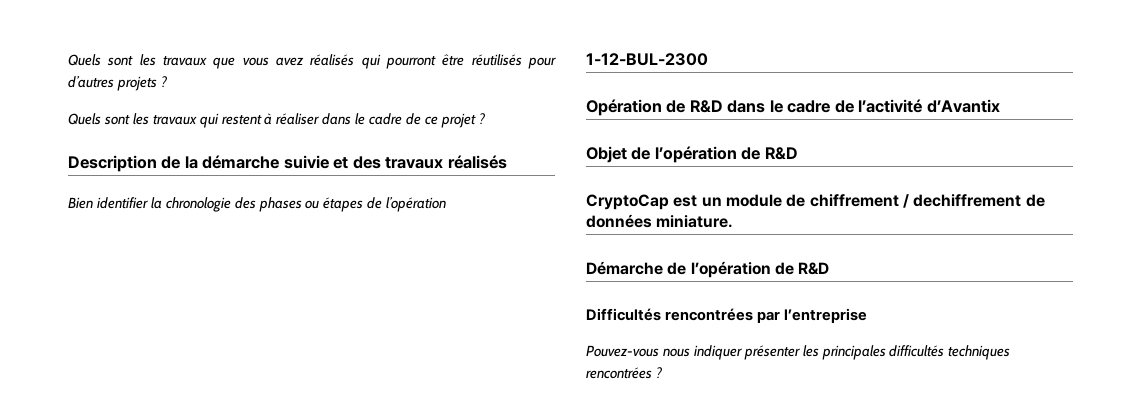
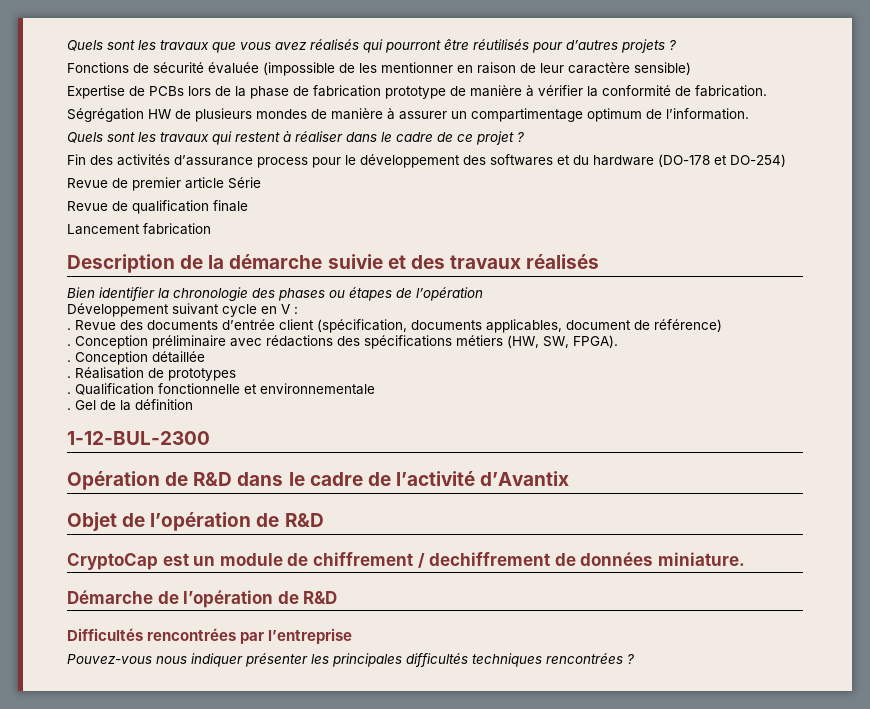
(168, 81) none -> [67,62,691,76] [67,85,767,99] [67,108,749,122] // Fonctions de sécurité évaluée (impossible de les mentionner en raison de leur caractère sensible) // Expertise de PCBs lors de la phase de fabrication prototype de manière à vérifier la conformité de fabrication. // Ségrégation HW de plusieurs mondes de manière à assurer un compartimentage optimum de l’information.
(486, 118) none -> [67,154,786,168] [67,177,261,191] [67,200,248,214] [67,223,211,235] // Fin des activités d’assurance process pour le développement des softwares et du hardware (DO-178 et DO-254) // Revue de premier article Série // Revue de qualification finale // Lancement fabrication
(447, 204) none -> [67,303,298,317] [67,319,722,333] [67,335,618,349] [67,351,205,365] [67,367,236,381] [67,383,375,395] [67,399,193,411] // Développement suivant cycle en V : // . Revue des documents d’entrée client (spécification, documents applicables, document de référence) // . Conception préliminaire avec rédactions des spécifications métiers (HW, SW, FPGA). // . Conception détaillée // . Réalisation de prototypes // . Qualification fonctionnelle et environnementale // . Gel de la définition

